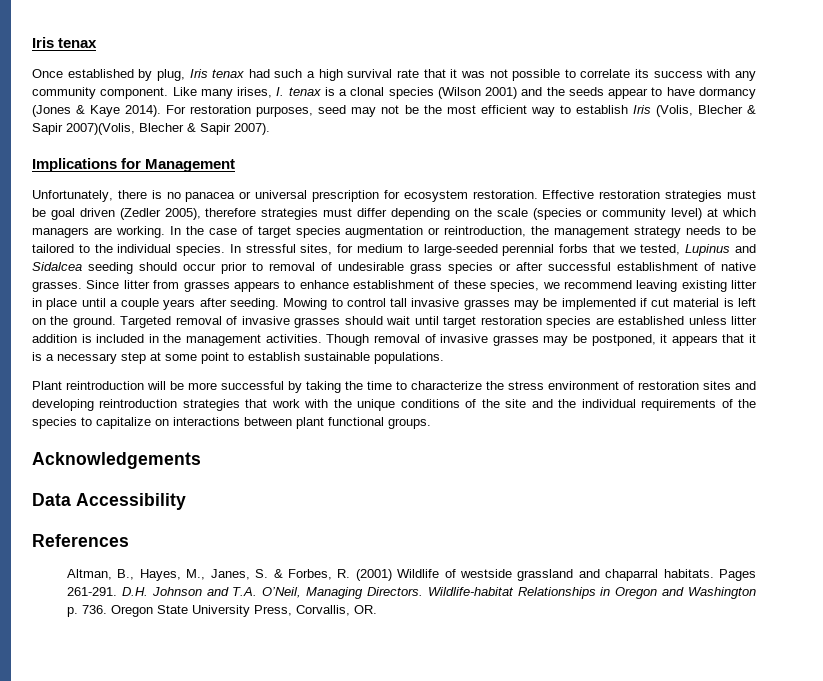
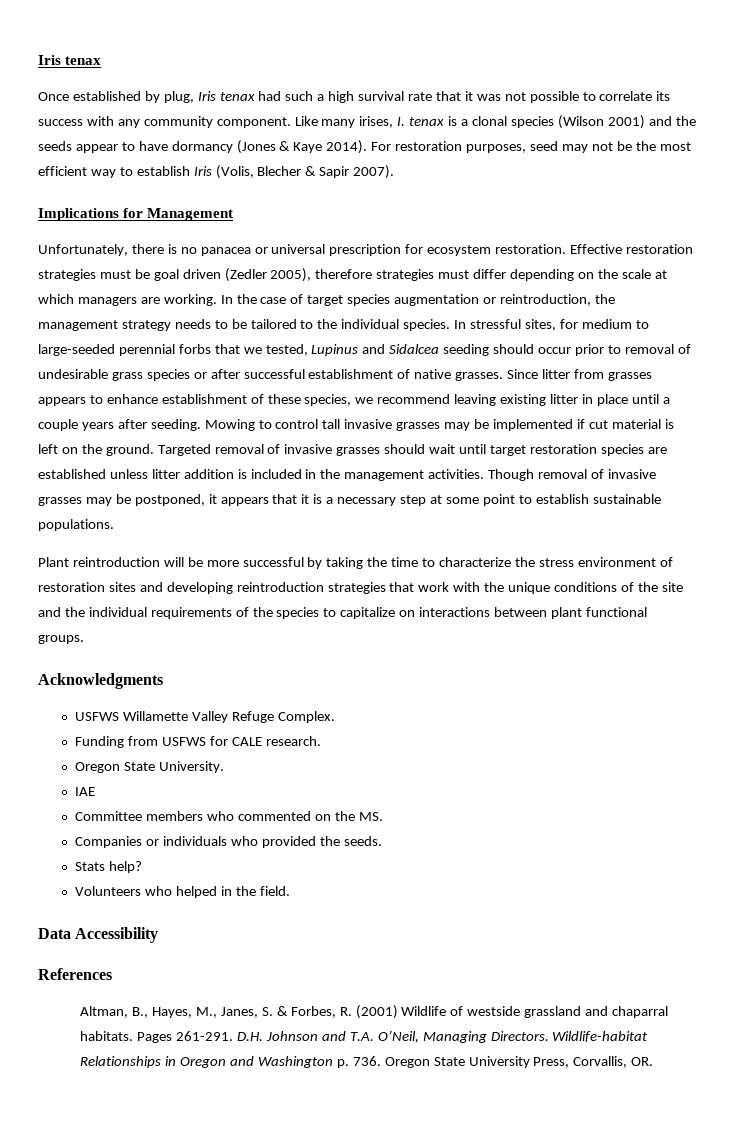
[66,123,231,135] 2007)(Volis, Blecher & Sapir -> (350, 172) none
[532,208,703,220] (species or community level) -> (651, 274) none
[32,452,201,469] Acknowledgements -> [38,673,163,689] [75,711,335,723] [75,736,321,748] [75,761,224,773] [75,787,96,796] [75,811,383,821] [75,836,382,848] [75,861,143,873] [75,886,290,898] Acknowledgments // USFWS Willamette Valley Refuge Complex. // Funding from USFWS for CALE research. // Oregon State University. // IAE // Committee members who commented on the MS. // Companies or individuals who provided the seeds. // Stats help? // Volunteers who helped in the field.

